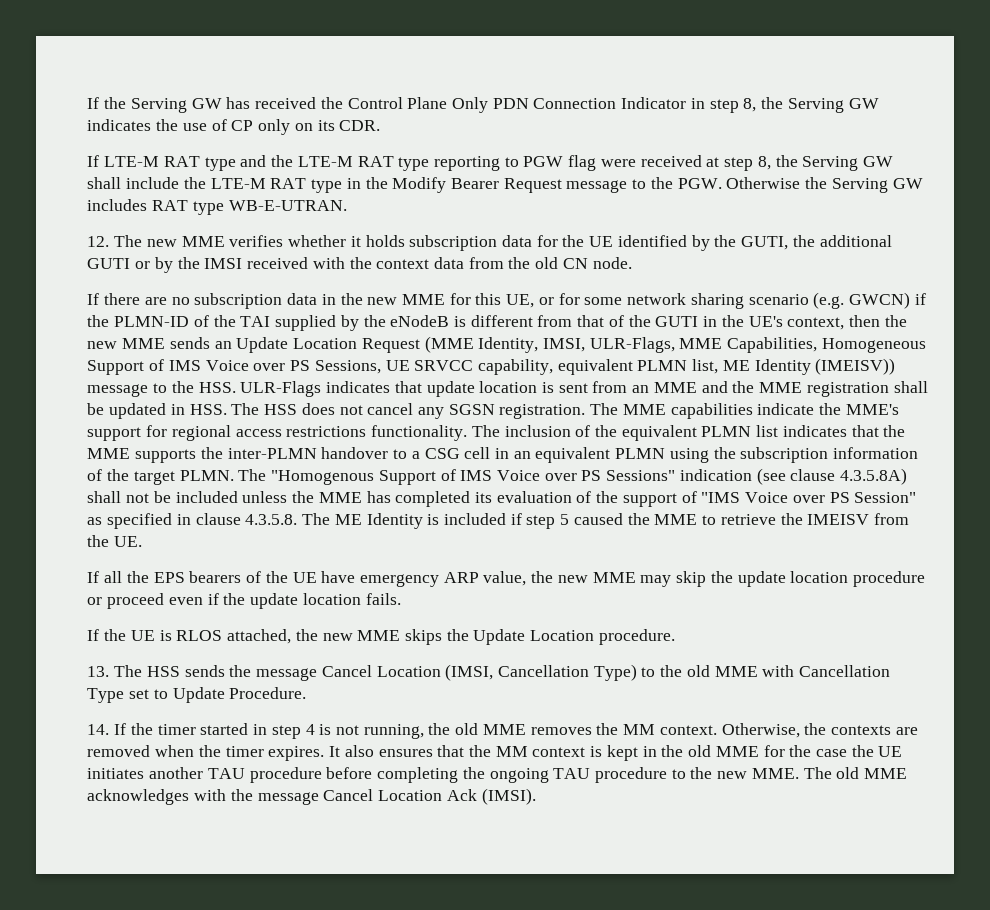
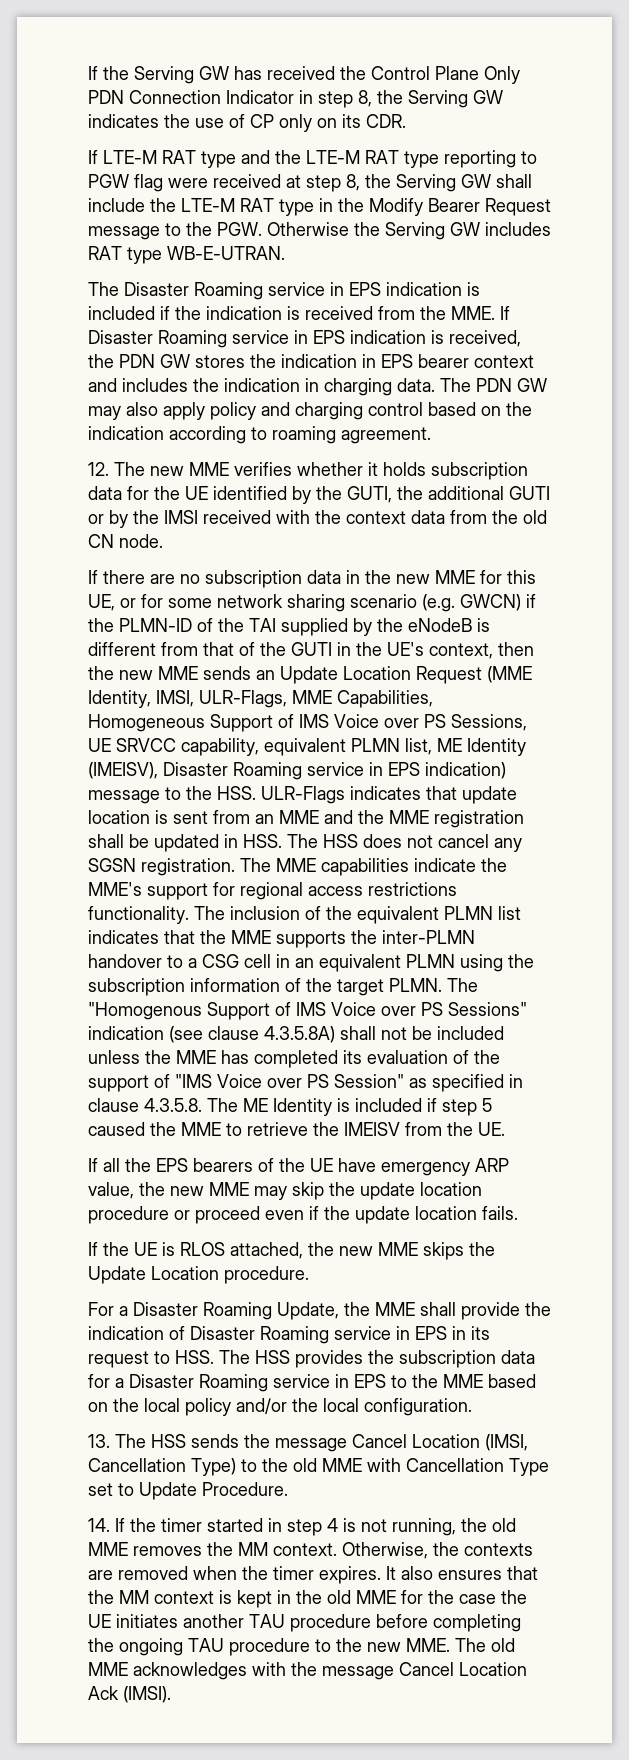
(347, 205) none -> [88,282,481,300] [88,306,511,320] [88,330,522,348] [88,354,535,368] [88,378,548,396] [88,402,533,420] [88,426,432,444] // The Disaster Roaming service in EPS indication is included if the indication is received from the MME. If Disaster Roaming service in EPS indication is received, the PDN GW stores the indication in EPS bearer context and includes the indication in charging data. The PDN GW may also apply policy and charging control based on the indication according to roaming agreement.
[815,358,896,375] (IMEISV)) -> [88,762,507,780] (IMEISV), Disaster Roaming service in EPS indication)
(675, 637) none -> [88,1302,552,1320] [88,1326,491,1344] [88,1350,536,1368] [88,1374,537,1392] [88,1398,473,1416] // For a Disaster Roaming Update, the MME shall provide the indication of Disaster Roaming service in EPS in its request to HSS. The HSS provides the subscription data for a Disaster Roaming service in EPS to the MME based on the local policy and/or the local configuration.

